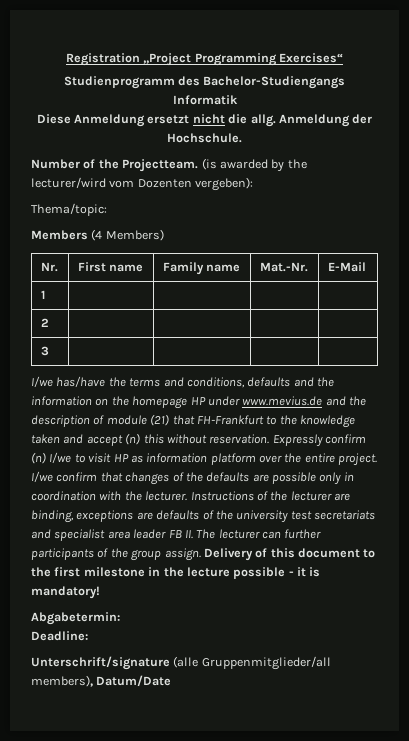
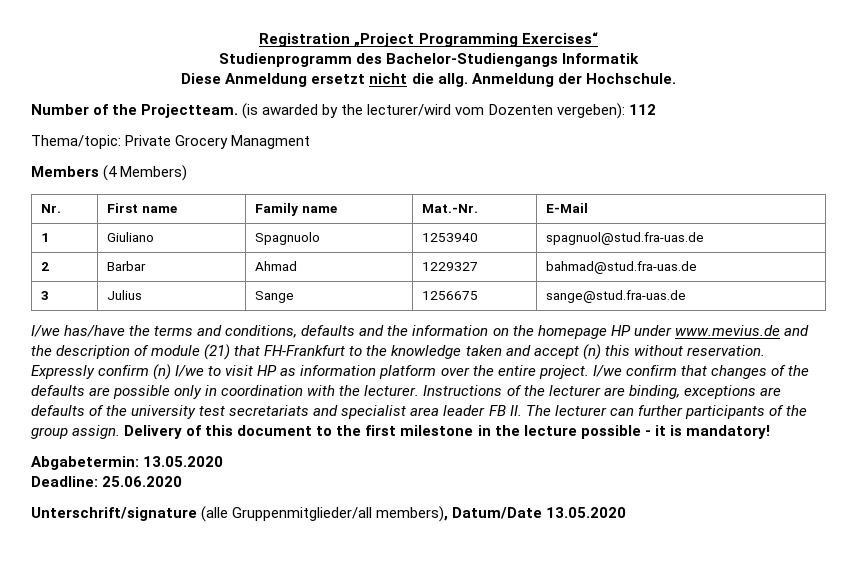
(254, 184) none -> [628,104,656,115] 112
(107, 209) none -> [125,135,311,149] Private Grocery Managment
[40,318,49,327] [40,346,49,356] | | | // 2 | | | | // 3 | | | | -> [107,232,155,242] [255,232,321,245] [422,233,479,242] [546,232,705,245] [41,262,50,271] [107,261,147,271] [255,261,298,271] [422,262,479,271] [546,261,698,274] [41,291,50,300] [107,290,143,300] [255,291,295,303] [422,291,479,300] [546,290,687,303] Giuliano | Spagnuolo | 1253940 | spagnuol@stud.fra-uas.de // 2 | Barbar | Ahmad | 1229327 | bahmad@stud.fra-uas.de // 3 | Julius | Sange | 1256675 | sange@stud.fra-uas.de
(120, 618) none -> [143,456,224,467] 13.05.2020
(88, 636) none -> [102,476,183,487] 25.06.2020
(172, 681) none -> [546,507,627,518] 13.05.2020

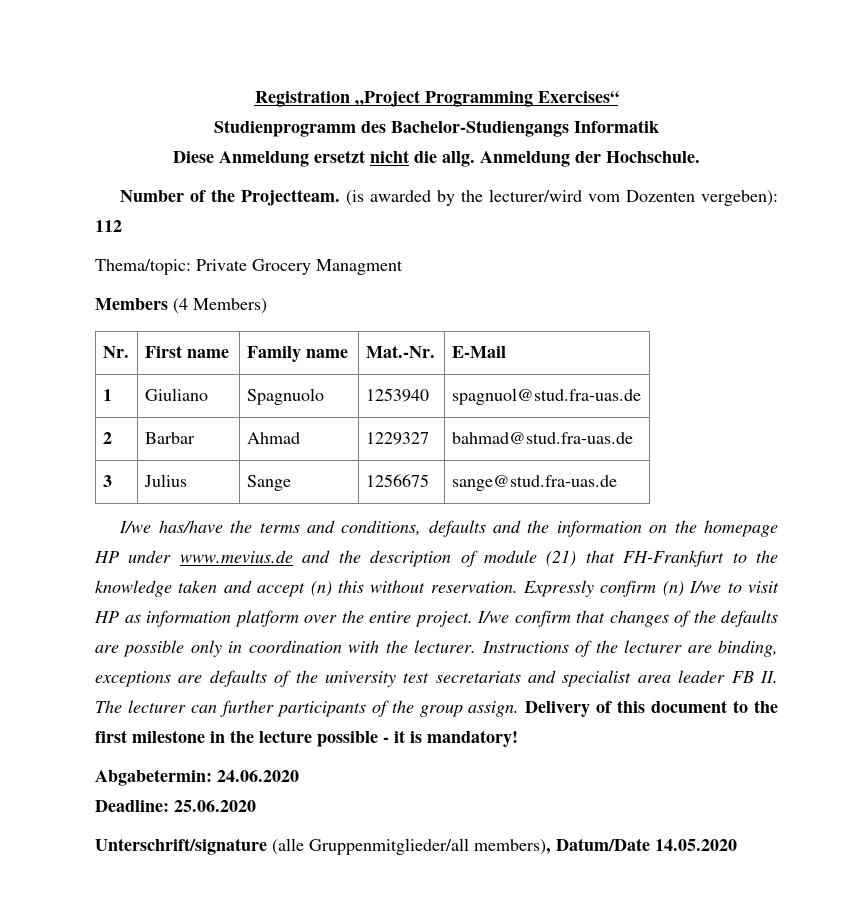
[143,456,224,467] 13.05.2020 -> [217,770,299,782] 24.06.2020
[546,507,627,518] 13.05.2020 -> [655,839,737,851] 14.05.2020

